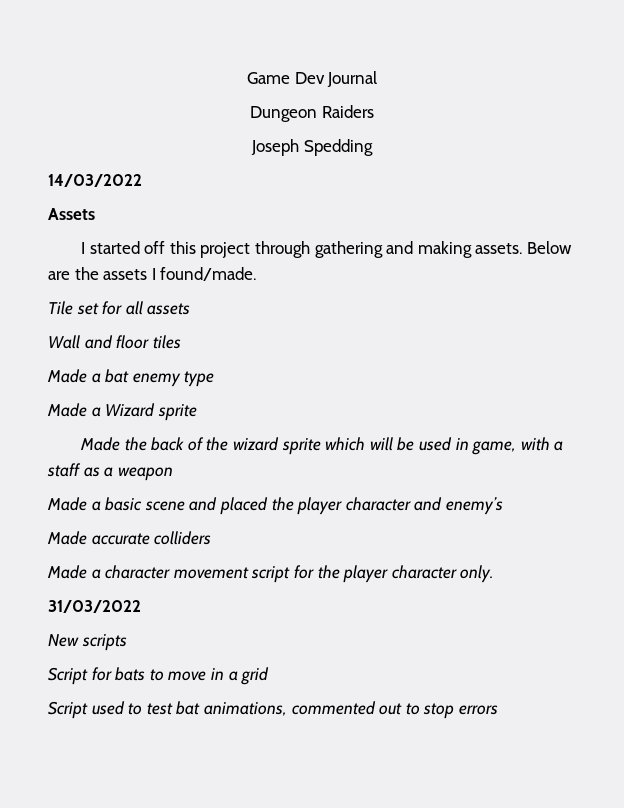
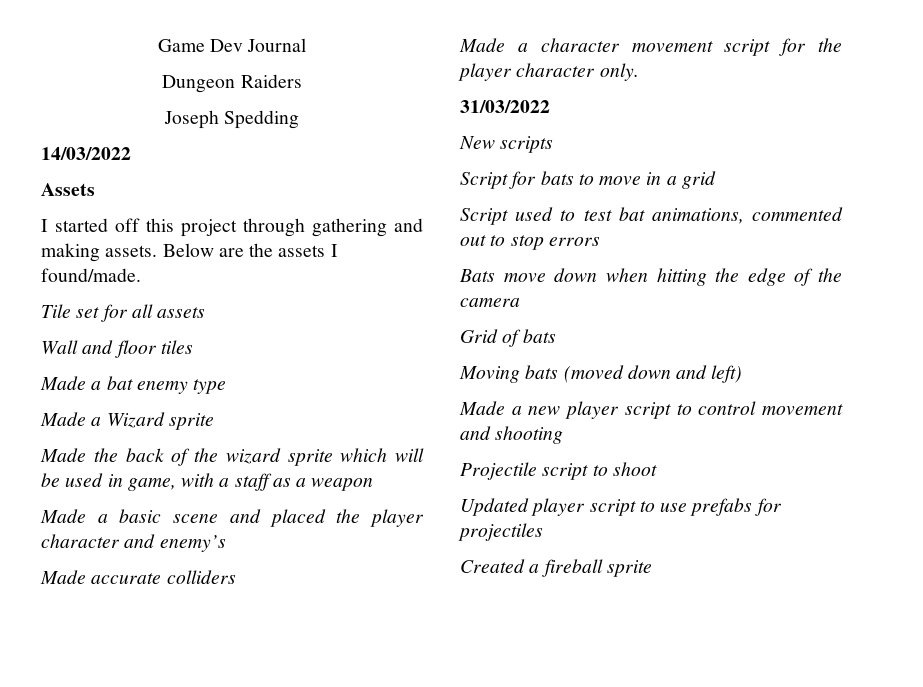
(498, 710) none -> [459,268,842,286] [460,298,520,307] [460,329,556,347] [459,365,743,383] [459,401,843,419] [460,426,564,444] [460,462,657,480] [460,498,782,516] [458,523,543,541] [460,559,652,577] // Bats move down when hitting the edge of the camera // Grid of bats // Moving bats (moved down and left) // Made a new player script to control movement and shooting // Projectile script to shoot // Updated player script to use prefabs for projectiles // Created a fireball sprite

